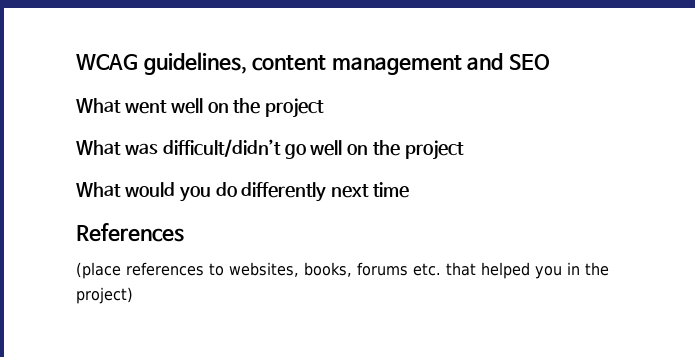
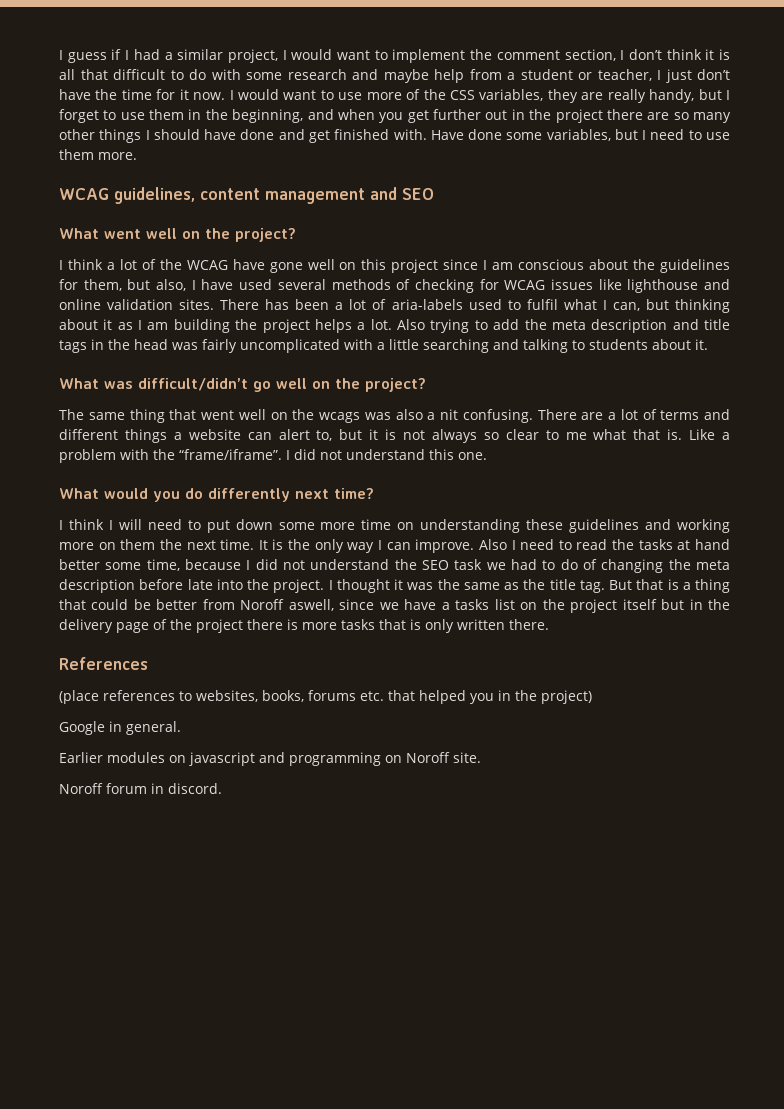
(76, 62) none -> [59,49,731,63] [59,69,730,83] [59,89,731,103] [59,109,731,123] [59,129,731,143] [59,149,137,160] I guess if I had a similar project, I would want to implement the comment section, I don’t think it is all that difficult to do with some research and maybe help from a student or teacher, I just don’t have the time for it now. I would want to use more of the CSS variables, they are really handy, but I forget to use them in the beginning, and when you get further out in the project there are so many other things I should have done and get finished with. Have done some variables, but I need to use them more. //
[265,98,325,118] project -> [235,228,296,242] [59,259,731,273] [59,279,730,293] [59,299,730,313] [59,319,730,333] [59,339,708,353] project? // I think a lot of the WCAG have gone well on this project since I am conscious about the guidelines for them, but also, I have used several methods of checking for WCAG issues like lighthouse and online validation sites. There has been a lot of aria-labels used to fulfil what I can, but thinking about it as I am building the project helps a lot. Also trying to add the meta description and title tags in the head was fairly uncomplicated with a little searching and talking to students about it.
[405,140,465,160] project -> [365,378,426,392] [59,409,730,423] [59,429,730,443] [59,449,487,463] project? // The same thing that went well on the wcags was also a nit confusing. There are a lot of terms and different things a website can alert to, but it is not always so clear to me what that is. Like a problem with the “frame/iframe”. I did not understand this one.
[373,182,410,198] time -> [334,488,374,499] [59,519,730,533] [59,539,730,553] [59,559,730,573] [59,579,730,593] [59,599,730,613] [59,619,549,633] time? // I think I will need to put down some more time on understanding these guidelines and working more on them the next time. It is the only way I can improve. Also I need to read the tasks at hand better some time, because I did not understand the SEO task we had to do of changing the meta description before late into the project. I thought it was the same as the title tag. But that is a thing that could be better from Noroff aswell, since we have a tasks list on the project itself but in the delivery page of the project there is more tasks that is only written there.
(133, 295) none -> [59,721,181,735] [59,752,481,766] [59,783,222,794] // Google in general. // Earlier modules on javascript and programming on Noroff site. // Noroff forum in discord.

